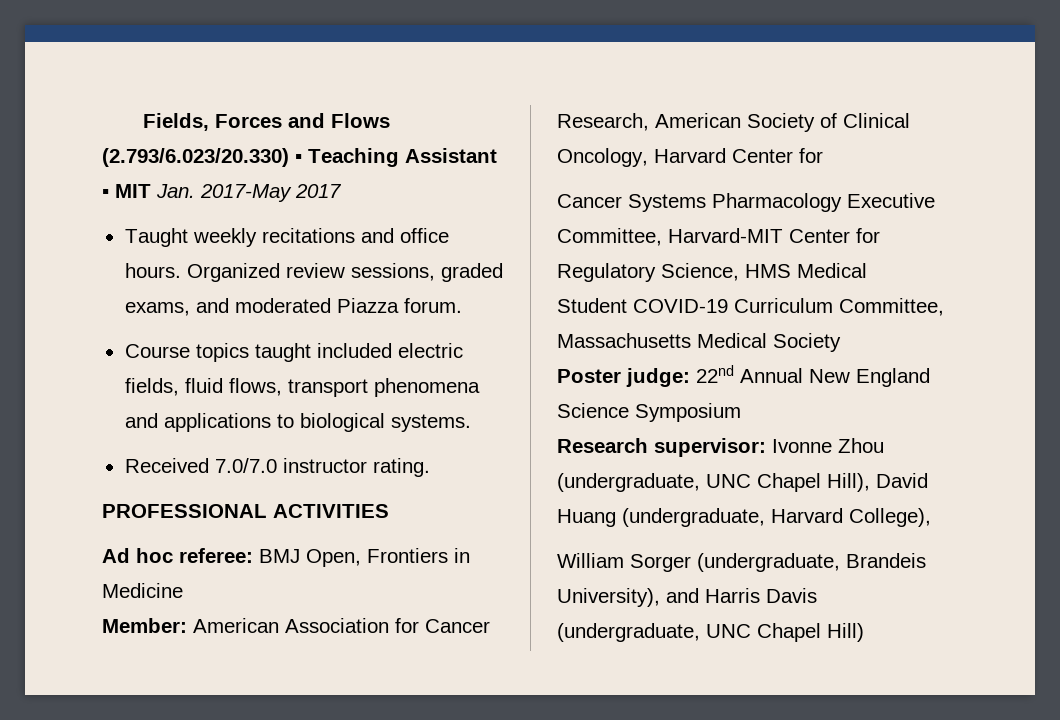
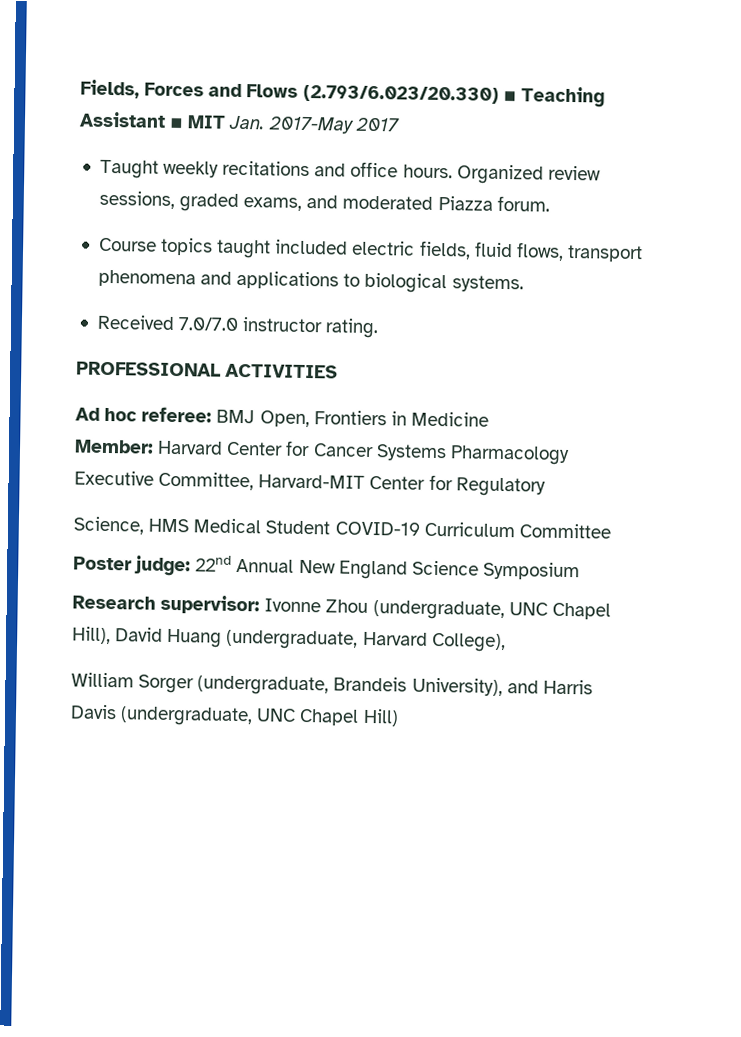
[193,618,490,633] [557,113,910,132] [557,148,648,167] American Association for Cancer Research, American Society of Clinical Oncology, -> (154, 446) none
(823, 155) // -> (311, 448) none
(656, 272) none -> (546, 487) //
(867, 270) // -> (262, 526) none
[839,298,944,316] [557,333,841,352] Committee, Massachusetts Medical Society -> [518,523,611,539] Committee

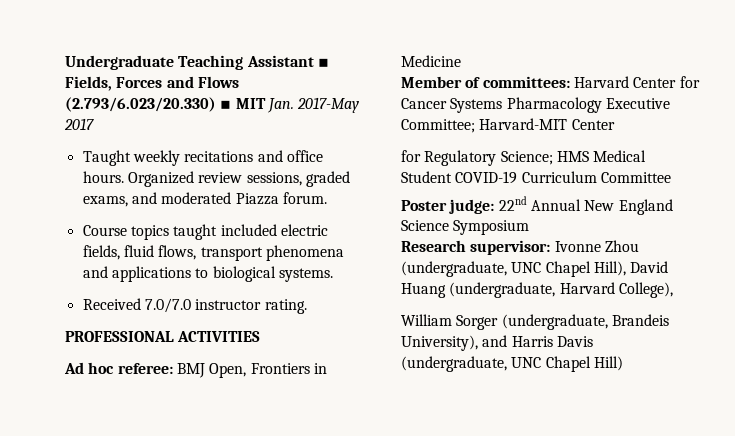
(80, 89) none -> [65,55,329,70] Undergraduate Teaching Assistant ▪
[520,86,605,108] [79,111,185,129] Teaching Assistant ▪ -> (232, 104) none
[74,439,154,454] Member: -> [401,76,570,88] Member of committees:
[158,471,255,491] Committee, -> [401,119,475,133] Committee;
(426, 482) none -> (615, 124) //
[73,516,144,535] // Science, -> [500,151,553,165] Science;

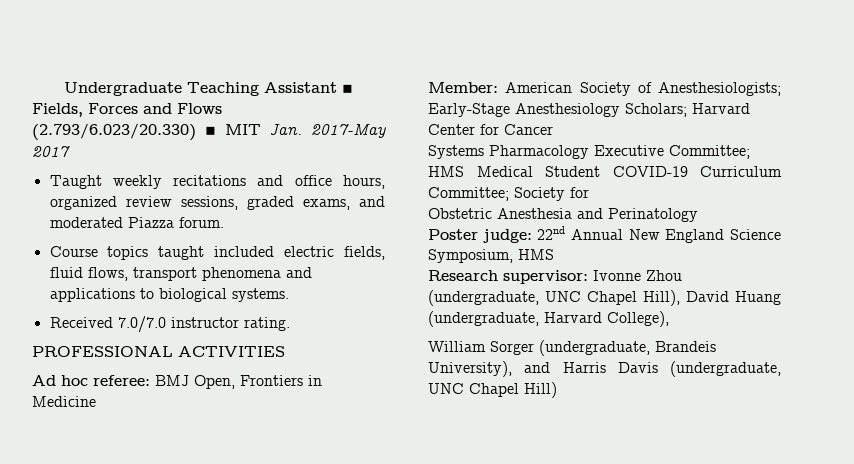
[82,171,194,187] hours. Organized -> [342,175,385,189] [49,196,117,210] hours, organized
[401,76,570,88] Member of committees: -> [428,82,781,96] [428,103,687,117] Member: American Society of Anesthesiologists; Early-Stage Anesthesiology Scholars;
(447, 103) none -> (553, 129) //
[479,118,615,130] [401,150,553,166] Harvard-MIT Center // for Regulatory Science; -> (750, 152) none
[600,172,671,183] Committee -> [428,187,589,201] [428,208,698,222] Committee; Society for // Obstetric Anesthesia and Perinatology
[453,220,530,235] Symposium -> [428,249,554,263] Symposium, HMS

